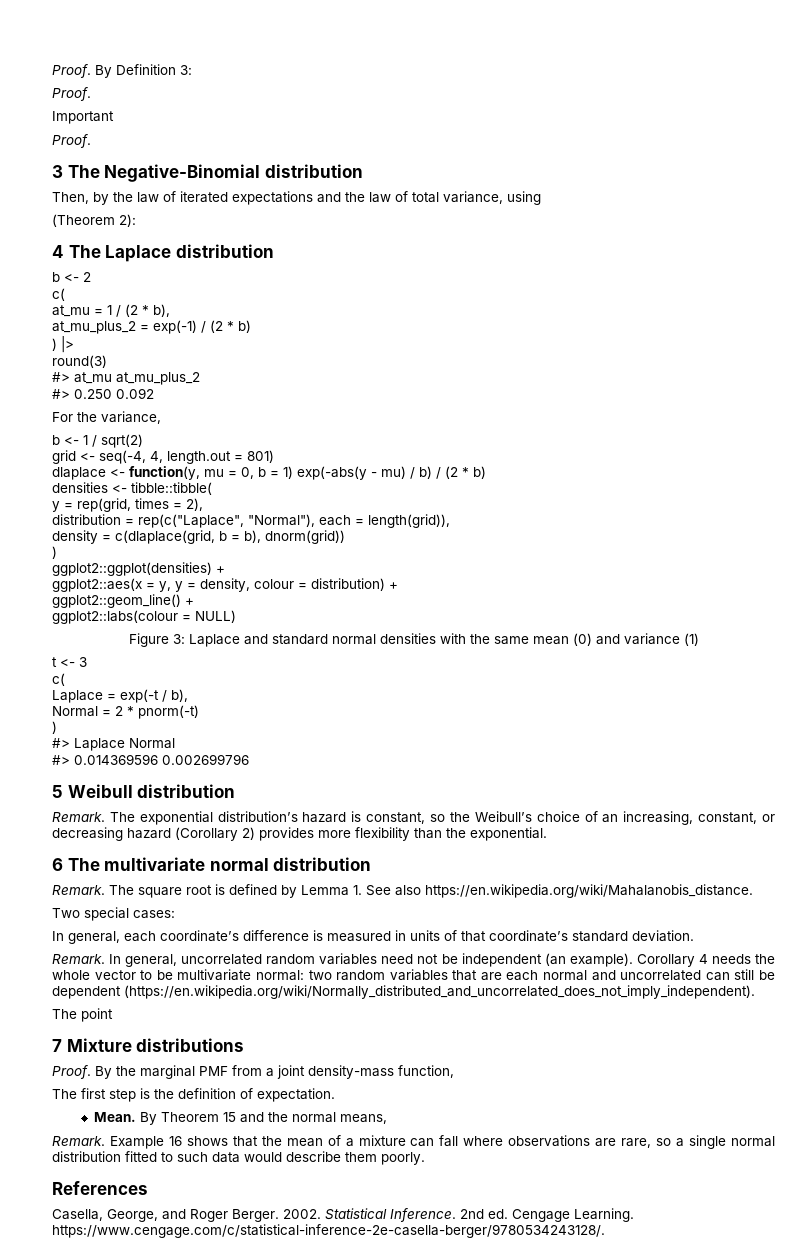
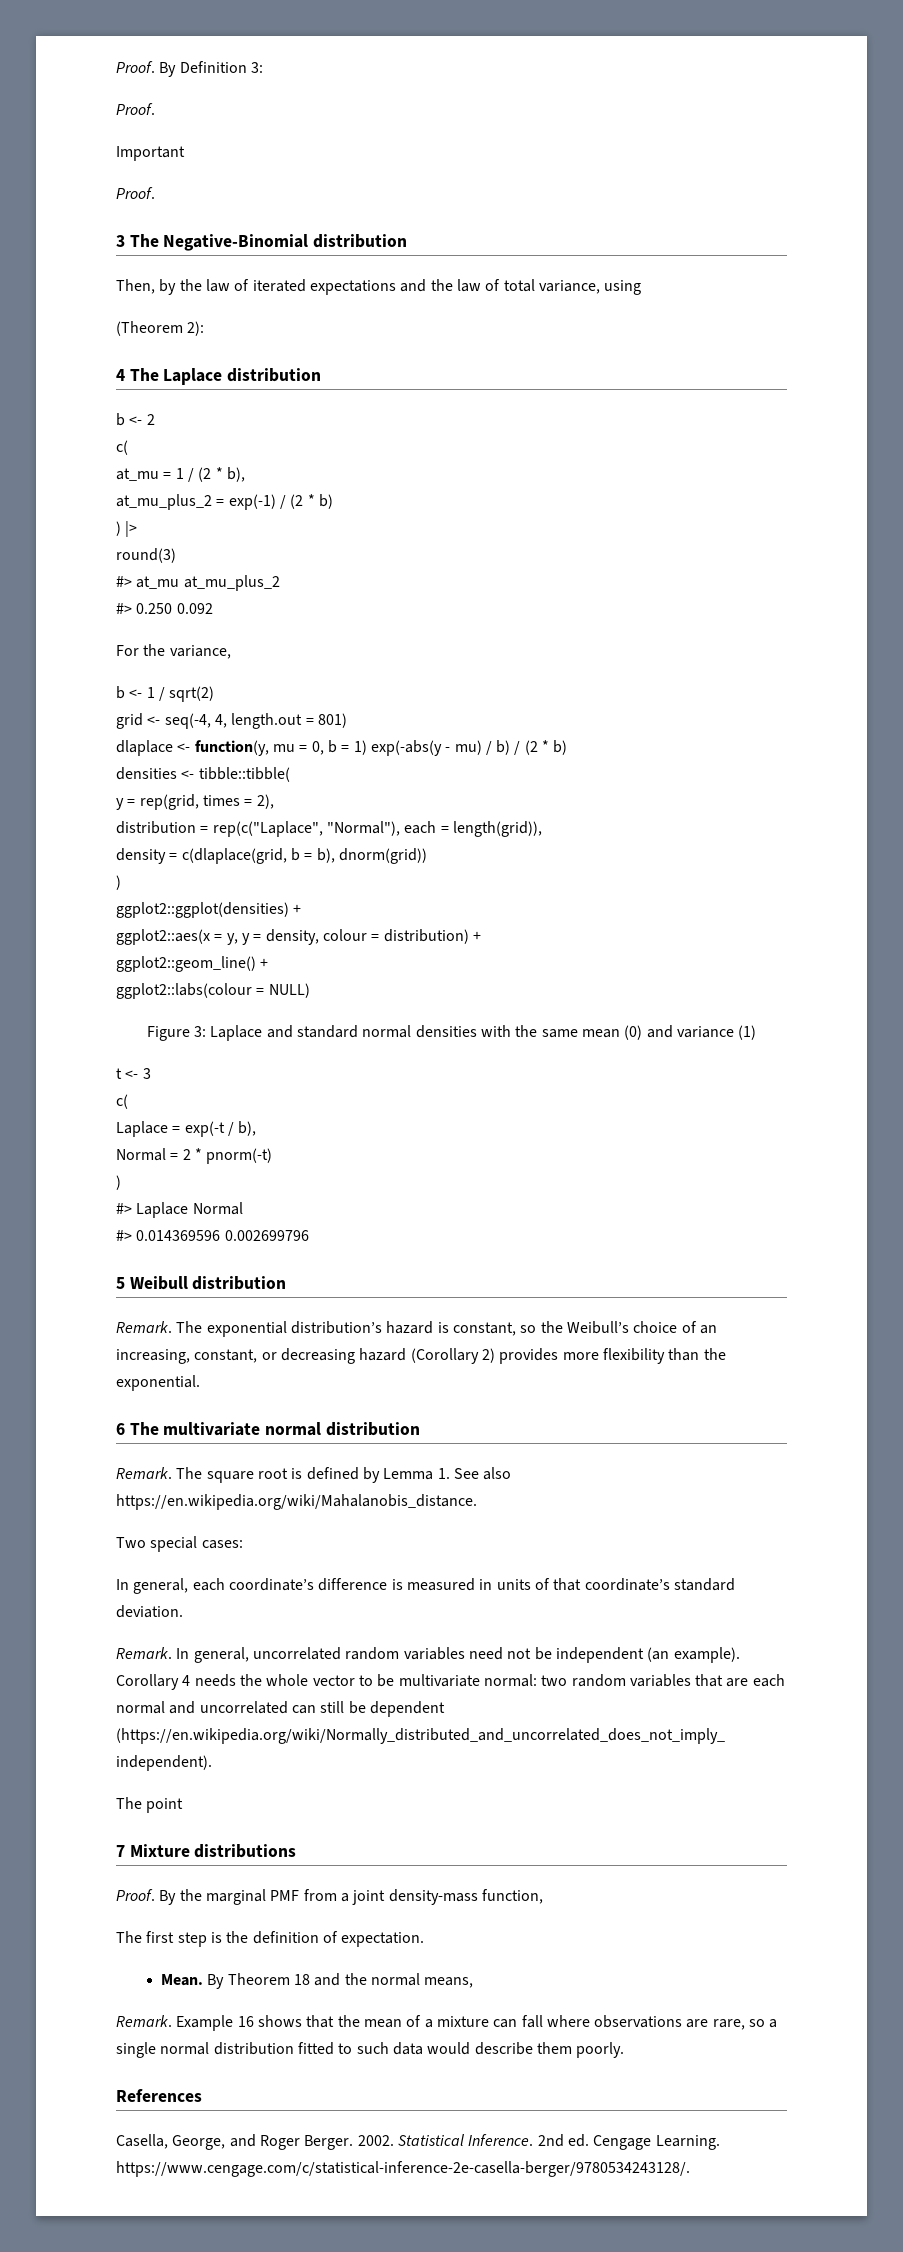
[222,1112,236,1122] 15 -> [294,1974,311,1985] 18

